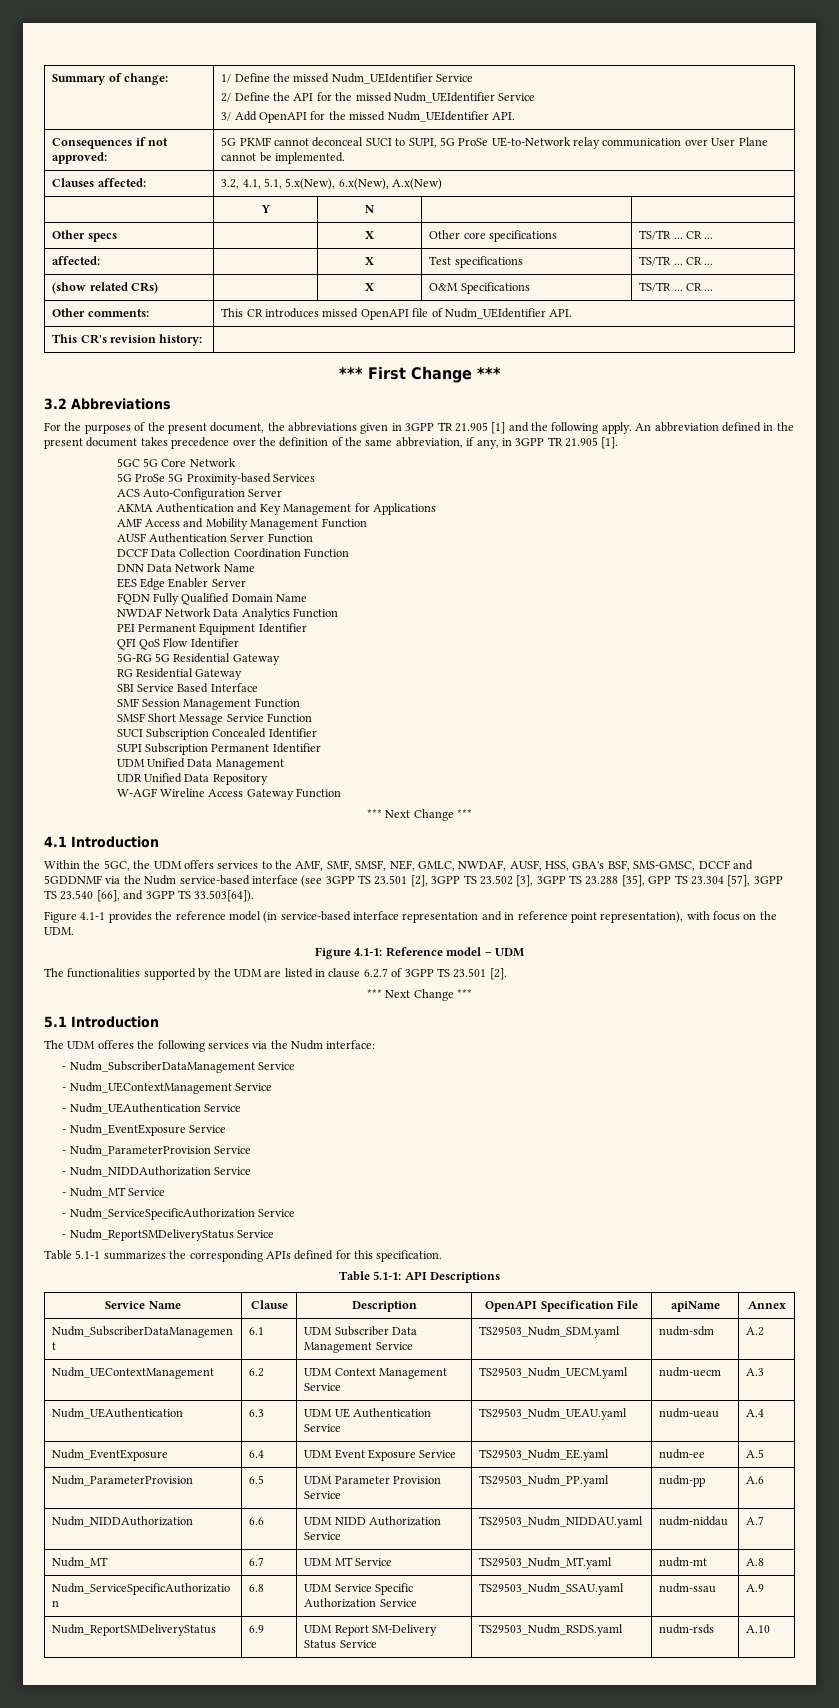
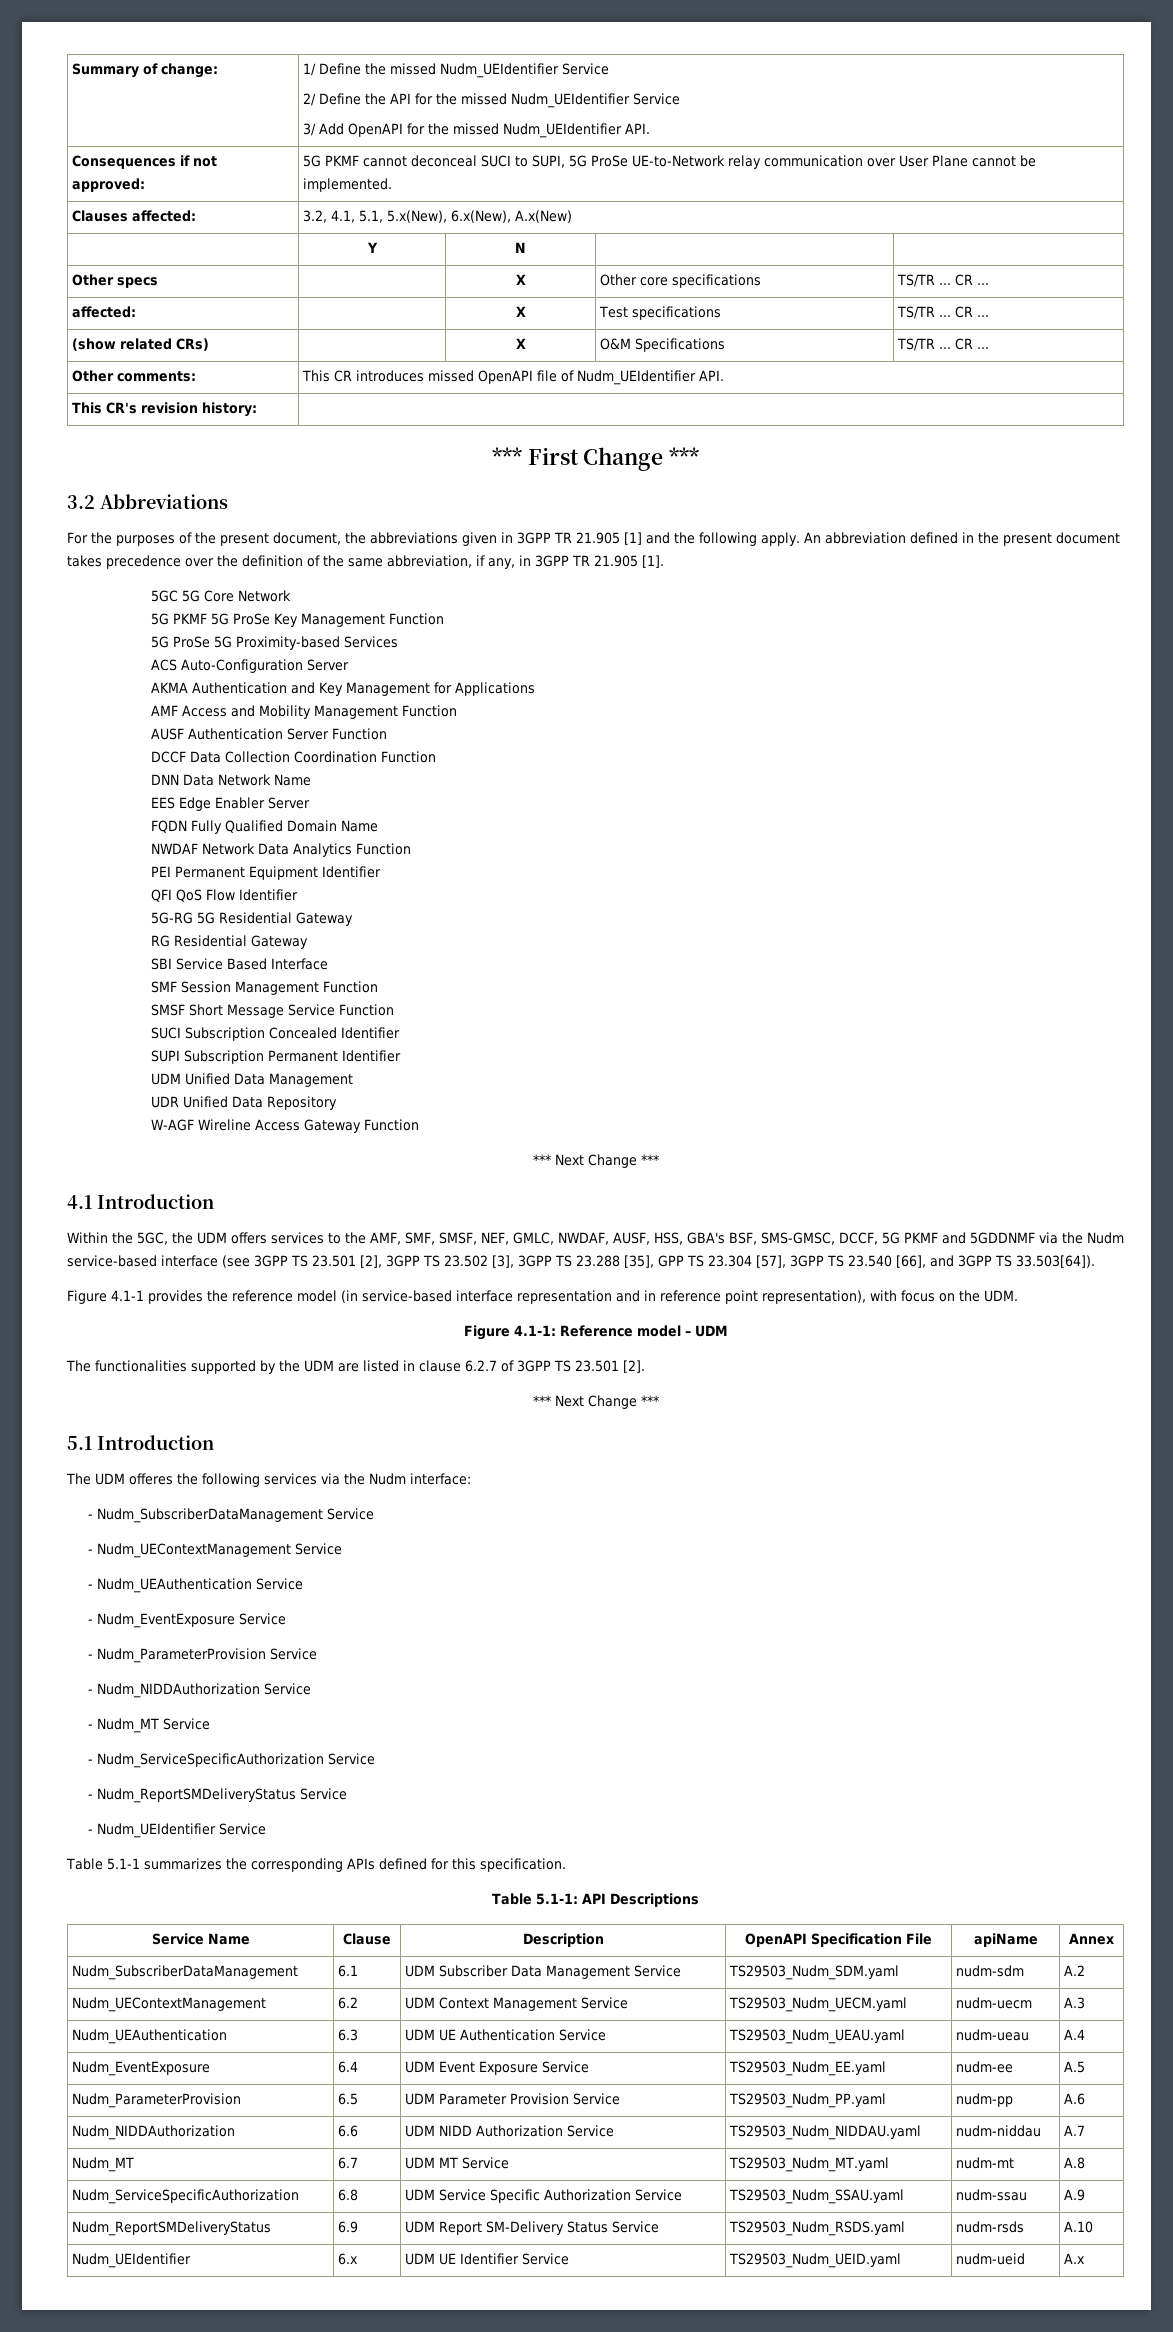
(236, 462) none -> [151,613,445,627] // 5G PKMF 5G ProSe Key Management Function
[698,860,730,869] DCCF -> [839,1232,938,1245] DCCF, 5G PKMF
(274, 1234) none -> [88,1823,267,1838] // - Nudm_UEIdentifier Service
(771, 1629) none -> [72,2253,192,2268] [338,2253,359,2265] [405,2253,570,2265] [729,2253,902,2268] [956,2253,1026,2265] [1064,2253,1086,2264] // Nudm_UEIdentifier | 6.x | UDM UE Identifier Service | TS29503_Nudm_UEID.yaml | nudm-ueid | A.x

